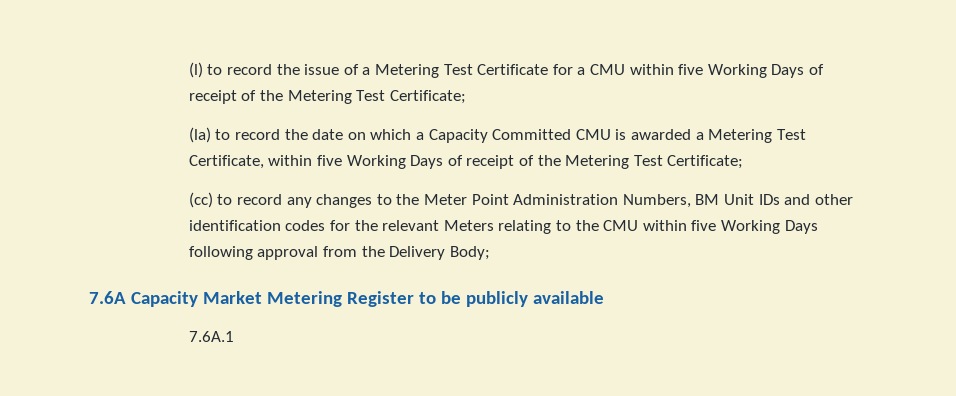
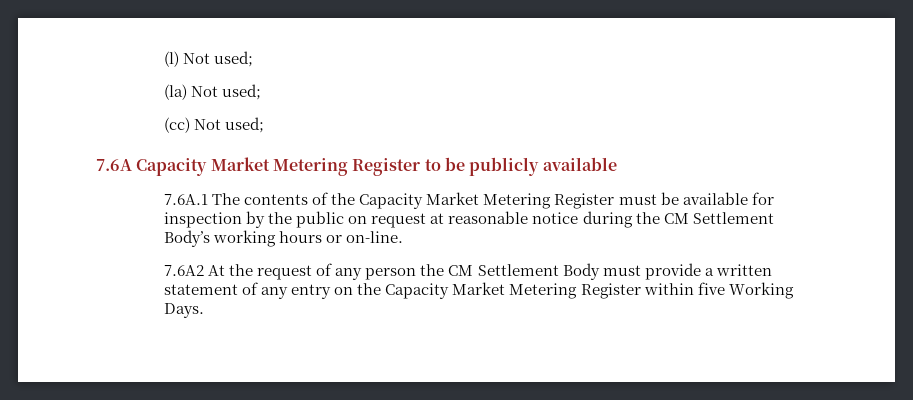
[207,64,824,78] [188,90,466,104] [188,127,806,143] [188,155,744,169] [188,192,853,208] [188,220,818,234] [188,246,490,260] to record the issue of a Metering Test Certificate for a CMU within five Working Days of receipt of the Metering Test Certificate; // (la) to record the date on which a Capacity Committed CMU is awarded a Metering Test Certificate, within five Working Days of receipt of the Metering Test Certificate; // (cc) to record any changes to the Meter Point Administration Numbers, BM Unit IDs and other identification codes for the relevant Meters relating to the CMU within five Working Days following approval from the Delivery Body; -> [183,51,254,67] [164,84,262,100] [164,117,265,133] Not used; // (la) Not used; // (cc) Not used;
(234, 336) none -> [212,192,774,209] [164,211,774,228] [164,230,404,247] [164,263,772,280] [164,282,794,299] [164,303,205,318] The contents of the Capacity Market Metering Register must be available for inspection by the public on request at reasonable notice during the CM Settlement Body’s working hours or on-line. // 7.6A2 At the request of any person the CM Settlement Body must provide a written statement of any entry on the Capacity Market Metering Register within five Working Days.

